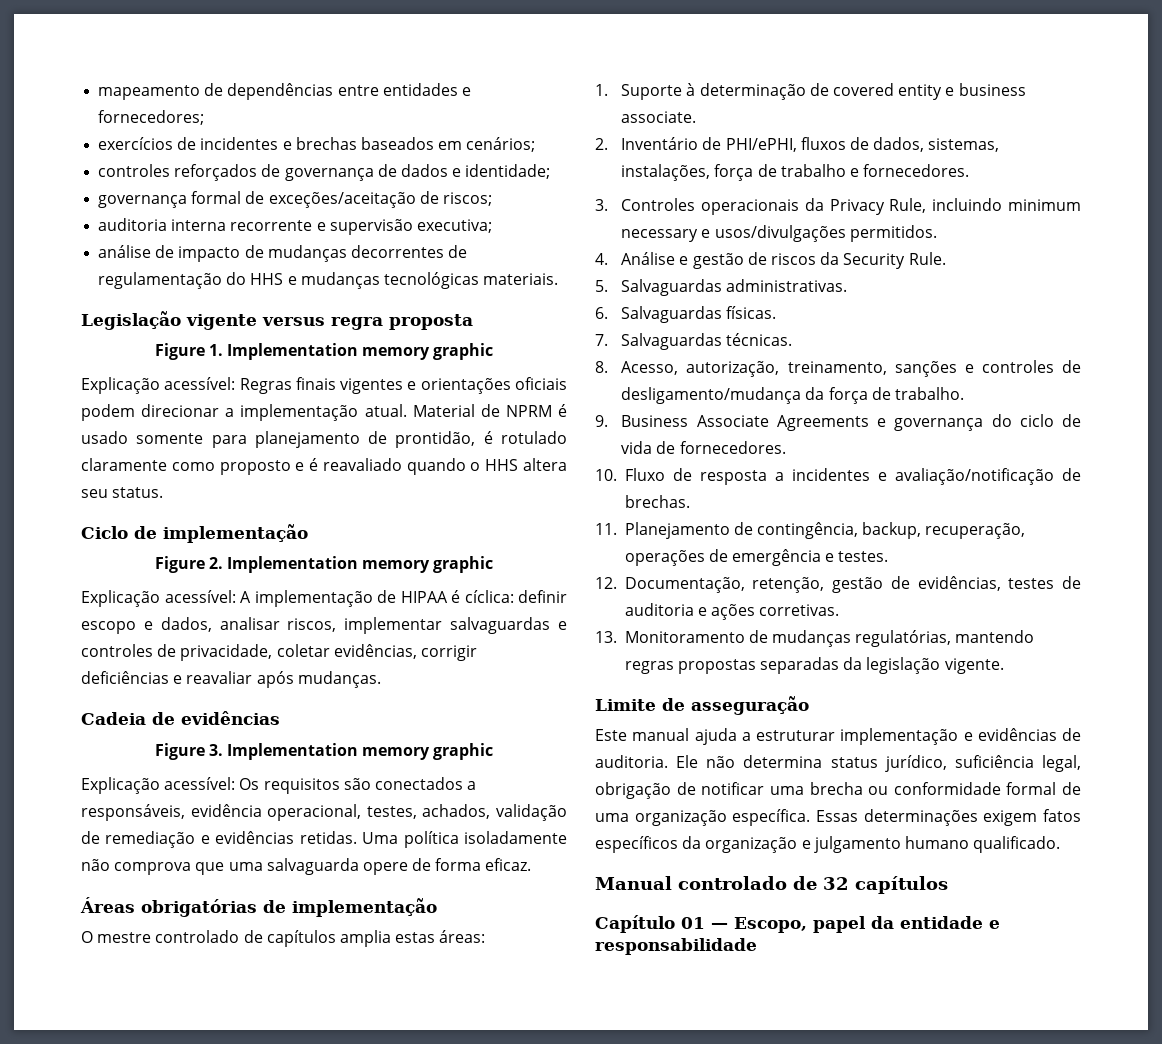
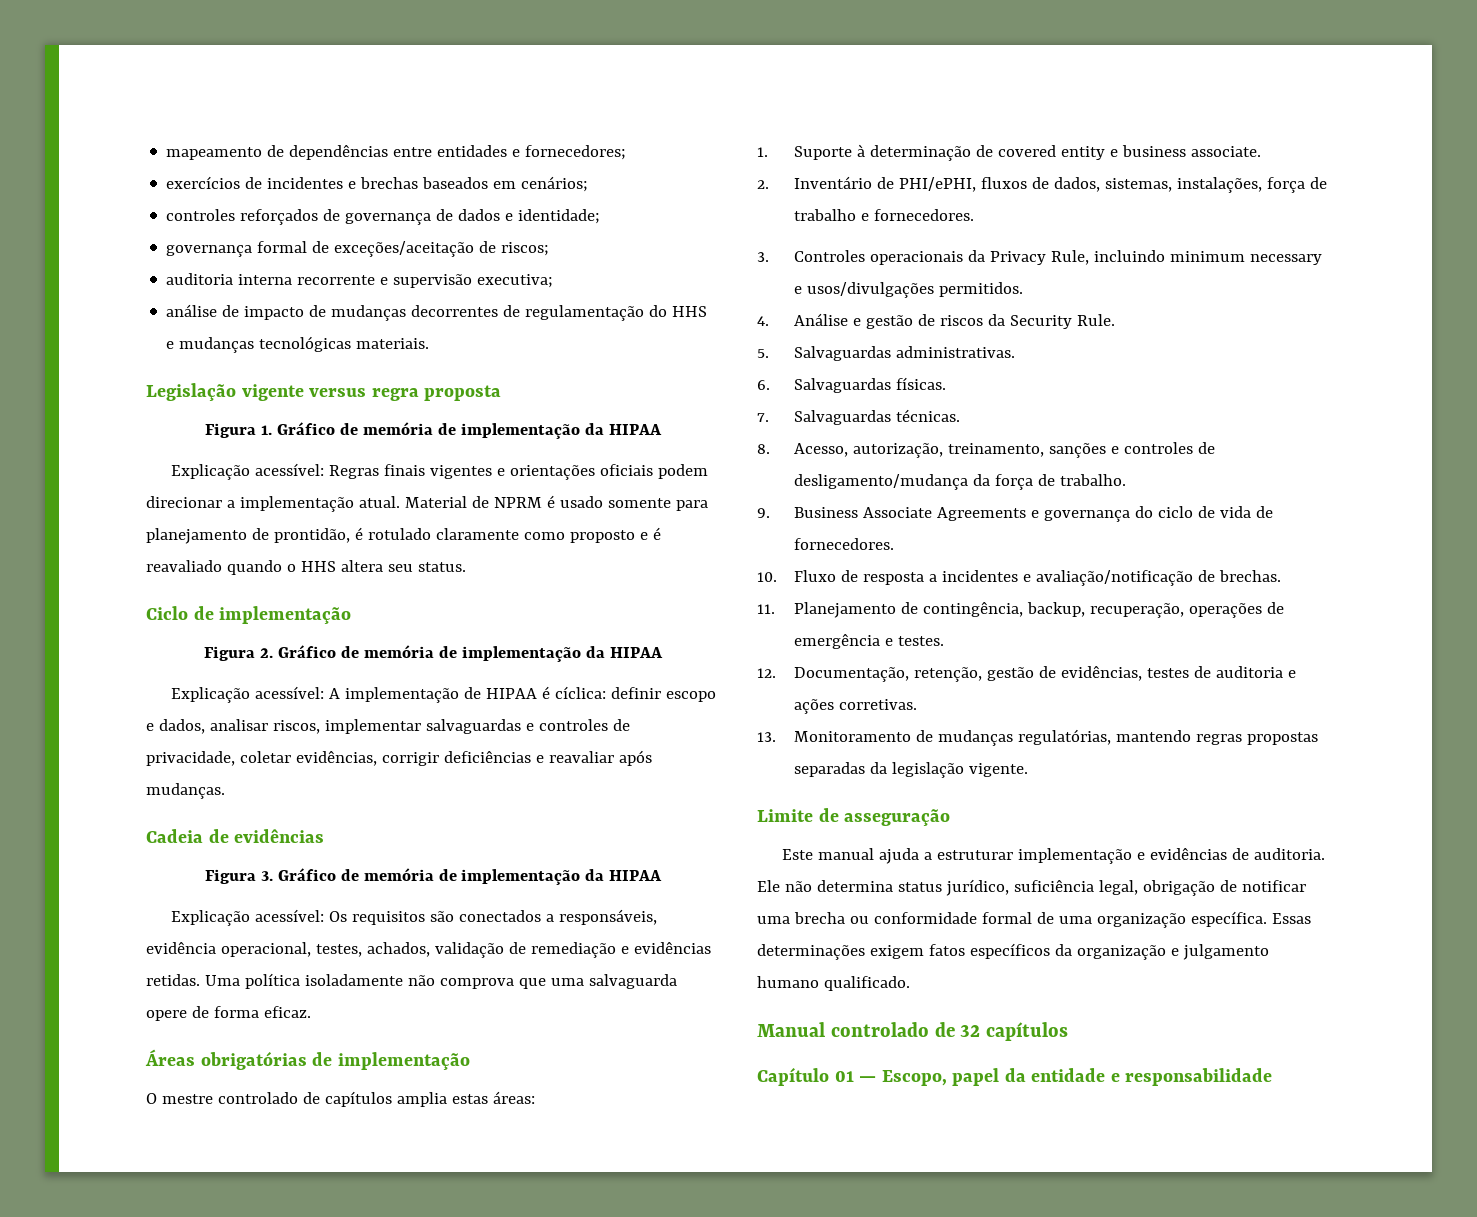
[154,343,494,360] Figure 1. Implementation memory graphic -> [205,422,662,439] Figura 1. Gráfico de memória de implementação da HIPAA
[154,556,494,573] Figure 2. Implementation memory graphic -> [204,645,663,662] Figura 2. Gráfico de memória de implementação da HIPAA
[154,743,494,760] Figure 3. Implementation memory graphic -> [204,868,663,885] Figura 3. Gráfico de memória de implementação da HIPAA

